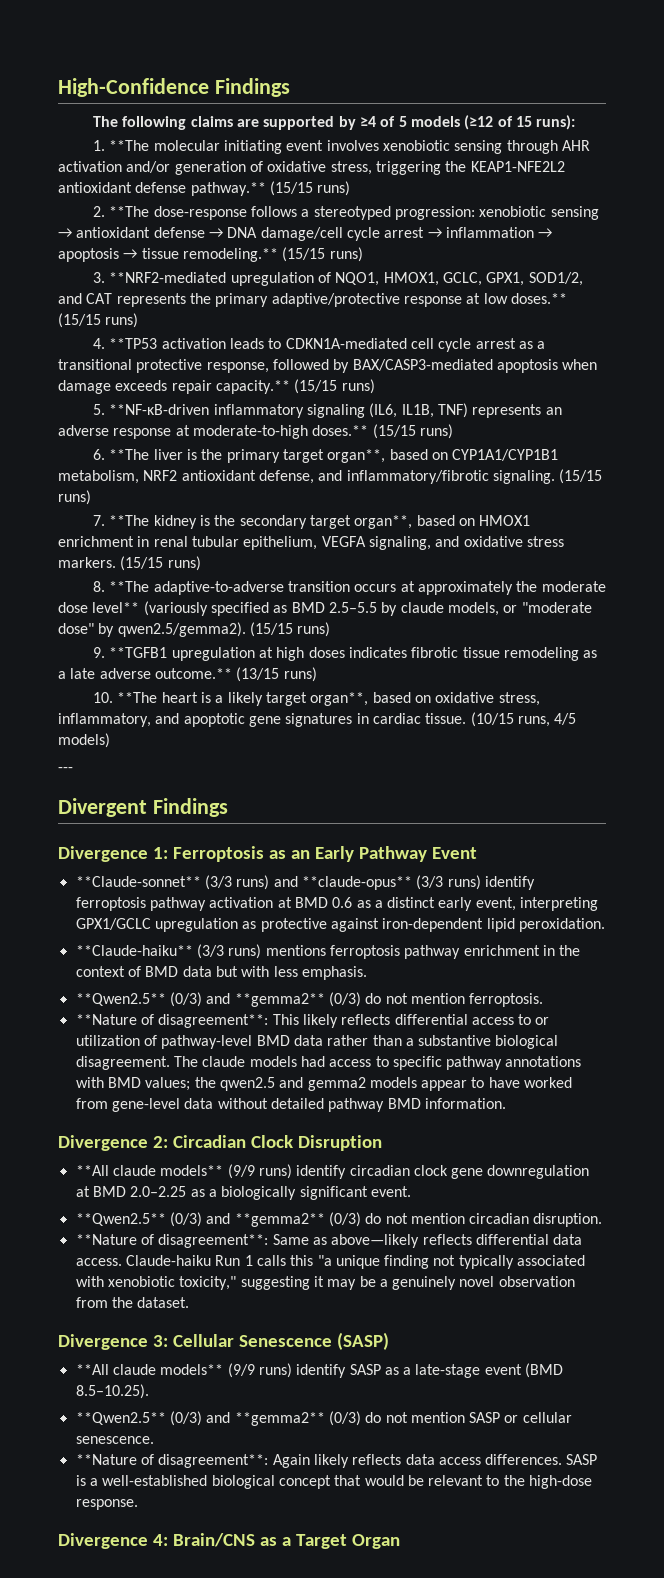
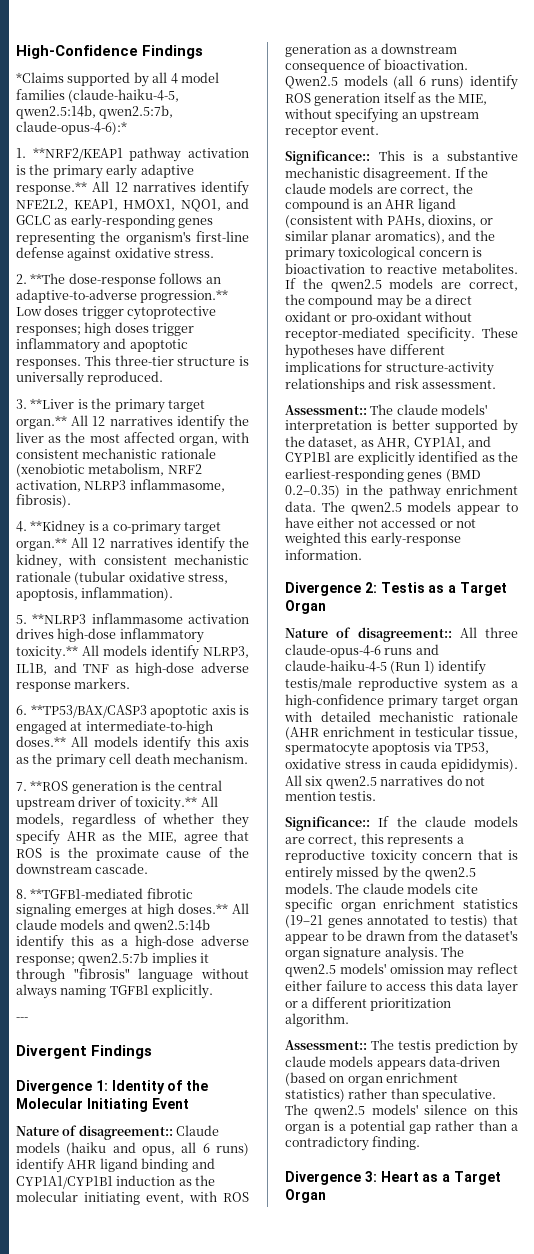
[93,115,576,130] [93,140,590,154] [58,161,565,175] [58,181,351,196] [93,206,599,220] [58,227,553,241] [58,247,363,262] [93,272,583,286] [58,293,567,307] [58,313,139,328] [93,338,546,352] [58,359,598,373] [58,379,375,394] [93,403,562,418] [58,424,453,439] [93,449,559,463] [58,469,603,484] [58,490,91,505] [93,515,531,529] [58,536,564,550] [58,556,201,571] [93,581,606,595] [58,601,592,616] [58,622,331,637] [93,647,598,661] [58,667,317,682] [93,692,540,706] [58,712,577,727] [58,733,110,748] The following claims are supported by ≥4 of 5 models (≥12 of 15 runs): // 1. **The molecular initiating event involves xenobiotic sensing through AHR activation and/or generation of oxidative stress, triggering the KEAP1-NFE2L2 antioxidant defense pathway.** (15/15 runs) // 2. **The dose-response follows a stereotyped progression: xenobiotic sensing → antioxidant defense → DNA damage/cell cycle arrest → inflammation → apoptosis → tissue remodeling.** (15/15 runs) // 3. **NRF2-mediated upregulation of NQO1, HMOX1, GCLC, GPX1, SOD1/2, and CAT represents the primary adaptive/protective response at low doses.** (15/15 runs) // 4. **TP53 activation leads to CDKN1A-mediated cell cycle arrest as a transitional protective response, followed by BAX/CASP3-mediated apoptosis when damage exceeds repair capacity.** (15/15 runs) // 5. **NF-κB-driven inflammatory signaling (IL6, IL1B, TNF) represents an adverse response at moderate-to-high doses.** (15/15 runs) // 6. **The liver is the primary target organ**, based on CYP1A1/CYP1B1 metabolism, NRF2 antioxidant defense, and inflammatory/fibrotic signaling. (15/15 runs) // 7. **The kidney is the secondary target organ**, based on HMOX1 enrichment in renal tubular epithelium, VEGFA signaling, and oxidative stress markers. (15/15 runs) // 8. **The adaptive-to-adverse transition occurs at approximately the moderate dose level** (variously specified as BMD 2.5–5.5 by claude models, or "moderate dose" by qwen2.5/gemma2). (15/15 runs) // 9. **TGFB1 upregulation at high doses indicates fibrotic tissue remodeling as a late adverse outcome.** (13/15 runs) // 10. **The heart is a likely target organ**, based on oxidative stress, inflammatory, and apoptotic gene signatures in cardiac tissue. (10/15 runs, 4/5 models) -> [16,72,219,87] [16,89,180,103] [16,105,174,119] [16,121,127,135] [16,147,249,162] [16,164,194,179] [16,181,249,196] [16,198,249,212] [16,214,214,229] [16,231,249,245] [16,247,215,261] [16,273,221,287] [16,289,229,303] [16,305,217,320] [16,322,195,336] [16,338,188,353] [16,355,249,369] [16,371,164,386] [16,398,205,413] [16,415,249,430] [16,432,249,446] [16,448,216,459] [16,463,202,477] [16,479,225,492] [16,494,71,508] [16,520,221,535] [16,537,249,552] [16,554,250,569] [16,571,229,585] [16,587,174,601] [16,613,249,624] [16,628,204,643] [16,645,249,660] [16,662,249,676] [16,678,131,692] [16,704,249,718] [16,720,213,734] [16,736,250,751] [16,753,248,768] [16,780,222,794] [16,796,218,811] [16,813,249,828] [16,830,249,845] [16,847,250,861] [16,863,149,874] [16,888,193,899] [16,903,249,917] [16,919,211,933] [16,935,249,950] [16,952,210,966] [16,968,249,982] [16,984,214,999] *Claims supported by all 4 model families (claude-haiku-4-5, qwen2.5:14b, qwen2.5:7b, claude-opus-4-6):* // 1. **NRF2/KEAP1 pathway activation is the primary early adaptive response.** All 12 narratives identify NFE2L2, KEAP1, HMOX1, NQO1, and GCLC as early-responding genes representing the organism's first-line defense against oxidative stress. // 2. **The dose-response follows an adaptive-to-adverse progression.** Low doses trigger cytoprotective responses; high doses trigger inflammatory and apoptotic responses. This three-tier structure is universally reproduced. // 3. **Liver is the primary target organ.** All 12 narratives identify the liver as the most affected organ, with consistent mechanistic rationale (xenobiotic metabolism, NRF2 activation, NLRP3 inflammasome, fibrosis). // 4. **Kidney is a co-primary target organ.** All 12 narratives identify the kidney, with consistent mechanistic rationale (tubular oxidative stress, apoptosis, inflammation). // 5. **NLRP3 inflammasome activation drives high-dose inflammatory toxicity.** All models identify NLRP3, IL1B, and TNF as high-dose adverse response markers. // 6. **TP53/BAX/CASP3 apoptotic axis is engaged at intermediate-to-high doses.** All models identify this axis as the primary cell death mechanism. // 7. **ROS generation is the central upstream driver of toxicity.** All models, regardless of whether they specify AHR as the MIE, agree that ROS is the proximate cause of the downstream cascade. // 8. **TGFB1-mediated fibrotic signaling emerges at high doses.** All claude models and qwen2.5:14b identify this as a high-dose adverse response; qwen2.5:7b implies it through "fibrosis" language without always naming TGFB1 explicitly.
[172,846,477,862] [75,875,535,890] [75,897,599,911] [75,918,605,932] [75,944,581,959] [75,966,367,980] [75,992,544,1007] [75,1014,550,1028] [75,1035,559,1049] [75,1056,582,1070] [75,1077,573,1091] [75,1098,506,1112] [58,1135,382,1151] [75,1164,590,1179] [75,1186,411,1200] [75,1212,603,1227] [75,1234,583,1248] [75,1255,586,1269] [75,1276,575,1290] [75,1297,190,1308] [58,1332,389,1350] [75,1363,564,1378] [75,1384,149,1399] [75,1411,572,1426] [75,1436,154,1444] [75,1454,598,1468] [75,1475,593,1489] [75,1499,138,1510] [58,1533,255,1549] Ferroptosis as an Early Pathway Event // **Claude-sonnet** (3/3 runs) and **claude-opus** (3/3 runs) identify ferroptosis pathway activation at BMD 0.6 as a distinct early event, interpreting GPX1/GCLC upregulation as protective against iron-dependent lipid peroxidation. // **Claude-haiku** (3/3 runs) mentions ferroptosis pathway enrichment in the context of BMD data but with less emphasis. // **Qwen2.5** (0/3) and **gemma2** (0/3) do not mention ferroptosis. // **Nature of disagreement**: This likely reflects differential access to or utilization of pathway-level BMD data rather than a substantive biological disagreement. The claude models had access to specific pathway annotations with BMD values; the qwen2.5 and gemma2 models appear to have worked from gene-level data without detailed pathway BMD information. // Divergence 2: Circadian Clock Disruption // **All claude models** (9/9 runs) identify circadian clock gene downregulation at BMD 2.0–2.25 as a biologically significant event. // **Qwen2.5** (0/3) and **gemma2** (0/3) do not mention circadian disruption. // **Nature of disagreement**: Same as above—likely reflects differential data access. Claude-haiku Run 1 calls this "a unique finding not typically associated with xenobiotic toxicity," suggesting it may be a genuinely novel observation from the dataset. // Divergence 3: Cellular Senescence (SASP) // **All claude models** (9/9 runs) identify SASP as a late-stage event (BMD 8.5–10.25). // **Qwen2.5** (0/3) and **gemma2** (0/3) do not mention SASP or cellular senescence. // **Nature of disagreement**: Again likely reflects data access differences. SASP is a well-established biological concept that would be relevant to the high-dose response. // Divergence 4: Brain/CNS -> [111,1080,209,1094] [16,1098,189,1112] [16,1125,220,1140] [16,1142,250,1156] [16,1158,215,1173] [16,1175,216,1189] [16,1191,249,1205] [285,43,458,57] [285,59,468,73] [285,75,518,90] [285,92,487,106] [284,108,480,123] [285,126,380,138] [285,150,518,165] [285,167,489,181] [285,183,473,196] [285,198,456,212] [285,214,493,228] [285,230,495,244] [285,246,483,261] [285,263,518,274] [285,278,518,292] [285,294,472,309] [285,311,473,325] [285,327,518,342] [285,344,445,359] [285,361,494,376] [285,378,497,392] [285,404,488,415] [285,419,518,434] [285,436,491,449] [285,451,518,466] [285,468,481,482] [285,484,518,499] [285,501,518,515] [285,517,476,528] [284,532,461,547] [285,549,362,560] [285,582,507,596] [285,600,326,614] [285,627,518,642] [285,644,439,658] [285,660,487,675] [285,677,518,692] [285,694,518,709] [284,711,518,722] [285,726,518,740] [285,742,490,756] [285,758,518,773] [285,775,485,789] [285,791,377,801] [285,816,518,831] [285,833,464,847] [285,849,518,864] [285,866,476,881] [285,883,478,894] [285,898,518,912] [285,914,518,928] [285,930,518,944] [285,946,465,961] [285,963,518,978] [285,980,518,995] [285,997,452,1011] [285,1013,349,1027] [285,1039,518,1054] [285,1056,501,1070] [285,1072,459,1086] [285,1088,497,1102] [285,1104,518,1118] [285,1120,518,1134] [285,1136,421,1151] [285,1171,419,1185] Identity of the Molecular Initiating Event // Nature of disagreement:: Claude models (haiku and opus, all 6 runs) identify AHR ligand binding and CYP1A1/CYP1B1 induction as the molecular initiating event, with ROS generation as a downstream consequence of bioactivation. Qwen2.5 models (all 6 runs) identify ROS generation itself as the MIE, without specifying an upstream receptor event. // Significance:: This is a substantive mechanistic disagreement. If the claude models are correct, the compound is an AHR ligand (consistent with PAHs, dioxins, or similar planar aromatics), and the primary toxicological concern is bioactivation to reactive metabolites. If the qwen2.5 models are correct, the compound may be a direct oxidant or pro-oxidant without receptor-mediated specificity. These hypotheses have different implications for structure-activity relationships and risk assessment. // Assessment:: The claude models' interpretation is better supported by the dataset, as AHR, CYP1A1, and CYP1B1 are explicitly identified as the earliest-responding genes (BMD 0.2–0.35) in the pathway enrichment data. The qwen2.5 models appear to have either not accessed or not weighted this early-response information. // Divergence 2: Testis as a Target Organ // Nature of disagreement:: All three claude-opus-4-6 runs and claude-haiku-4-5 (Run 1) identify testis/male reproductive system as a high-confidence primary target organ with detailed mechanistic rationale (AHR enrichment in testicular tissue, spermatocyte apoptosis via TP53, oxidative stress in cauda epididymis). All six qwen2.5 narratives do not mention testis. // Significance:: If the claude models are correct, this represents a reproductive toxicity concern that is entirely missed by the qwen2.5 models. The claude models cite specific organ enrichment statistics (19–21 genes annotated to testis) that appear to be drawn from the dataset's organ signature analysis. The qwen2.5 models' omission may reflect either failure to access this data layer or a different prioritization algorithm. // Assessment:: The testis prediction by claude models appears data-driven (based on organ enrichment statistics) rather than speculative. The qwen2.5 models' silence on this organ is a potential gap rather than a contradictory finding. // Divergence 3: Heart

